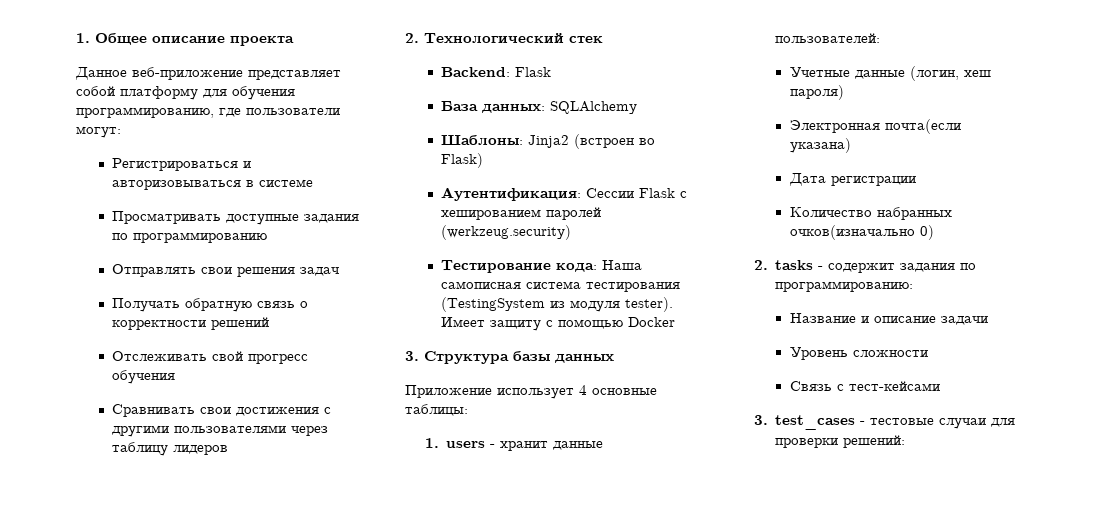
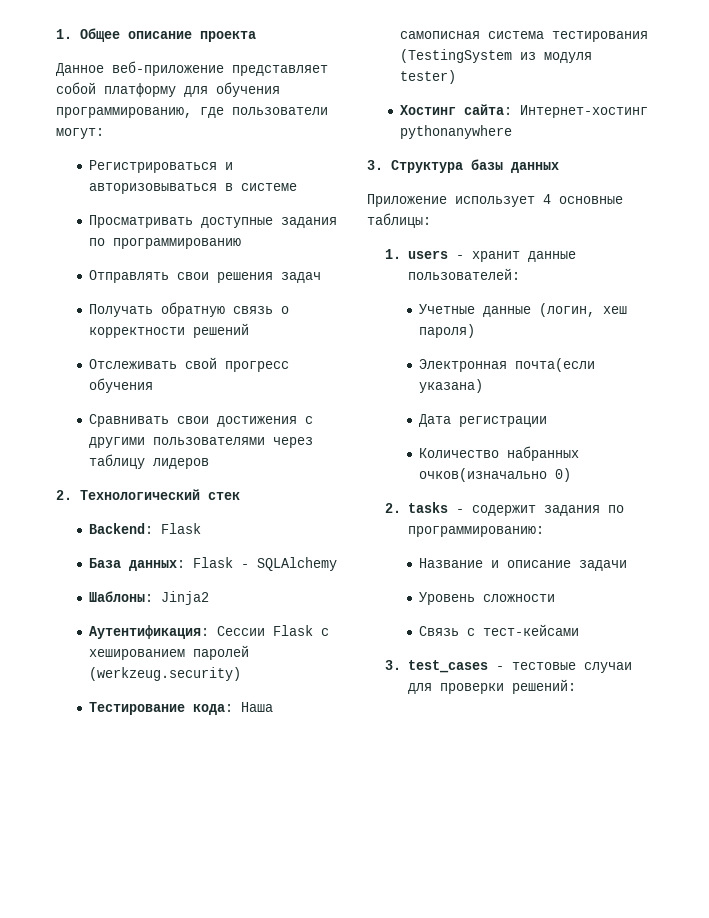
(546, 108) none -> [193,557,250,568] Flask -
[574,134,656,149] [441,153,484,168] (встроен во Flask) -> (210, 598) none
[625,297,674,312] [441,317,676,331] tester). Имеет защиту с помощью Docker -> [400,70,457,84] [400,104,649,118] [400,125,513,139] tester) // Хостинг сайта: Интернет-хостинг pythonanywhere

